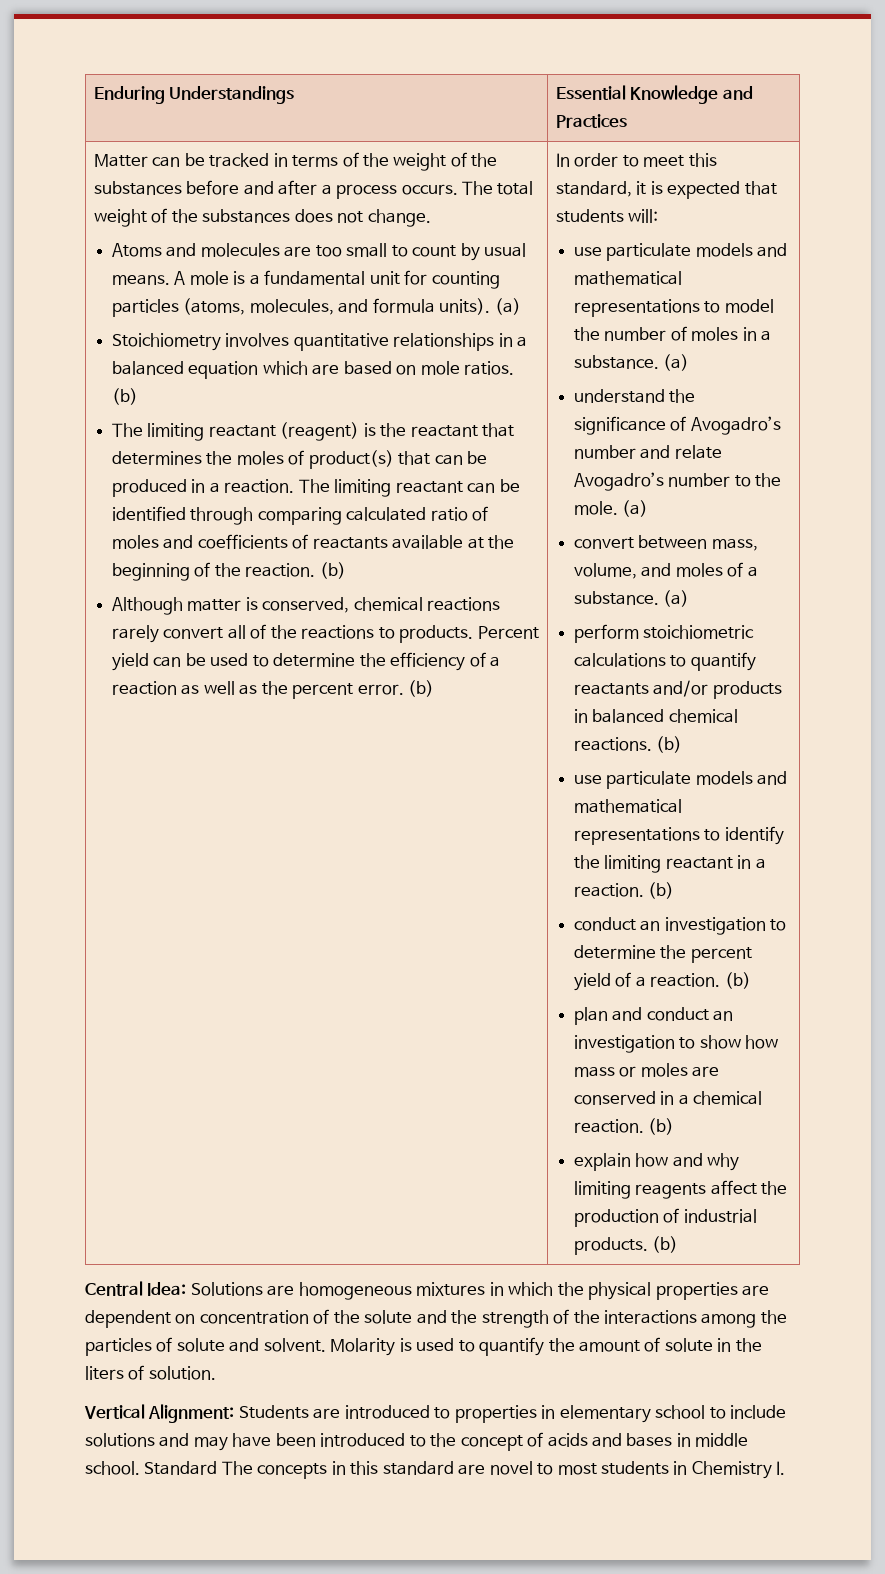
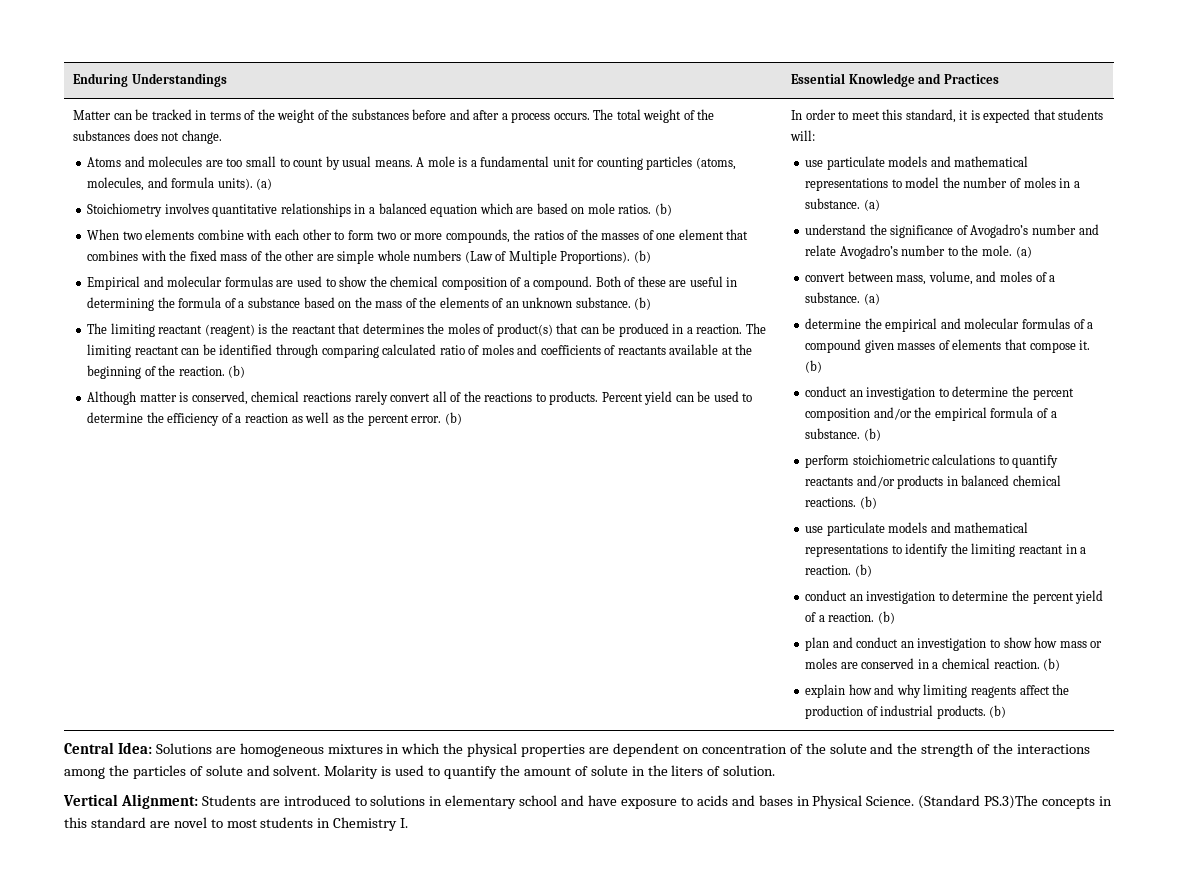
(138, 396) none -> [87,229,749,243] [87,250,651,264] [87,276,738,290] [87,297,652,311] // When two elements combine with each other to form two or more compounds, the ratios of the masses of one element that combines with the fixed mass of the other are simple whole numbers (Law of Multiple Proportions). (b) // Empirical and molecular formulas are used to show the chemical composition of a compound. Both of these are useful in determining the formula of a substance based on the mass of the elements of an unknown substance. (b)
(690, 598) none -> [805,318,1094,332] [805,339,1091,353] [805,360,823,373] [805,386,1074,400] [805,407,1057,421] [805,428,881,441] // determine the empirical and molecular formulas of a compound given masses of elements that compose it. (b) // conduct an investigation to determine the percent composition and/or the empirical formula of a substance. (b)
[454,1405,537,1423] properties -> [370,795,426,806] solutions
[709,1405,787,1419] [85,1432,749,1451] [85,1461,253,1475] to include solutions and may have been introduced to the concept of acids and bases in middle school. Standard The -> [561,795,1039,809] and have exposure to acids and bases in Physical Science. (Standard PS.3)The

